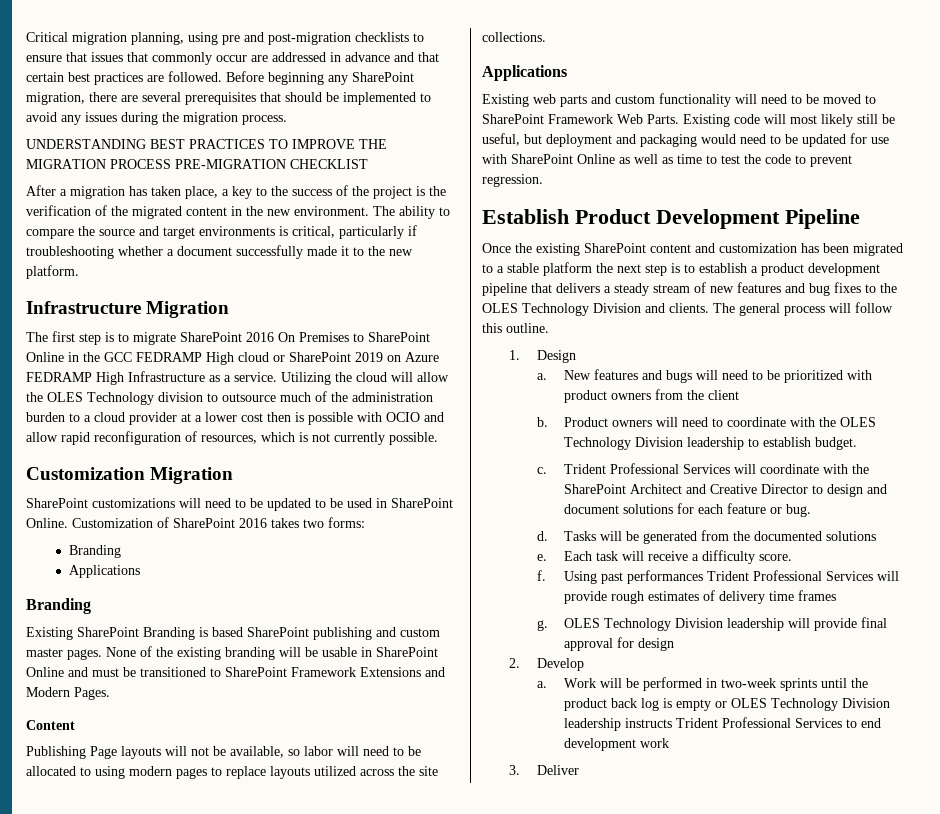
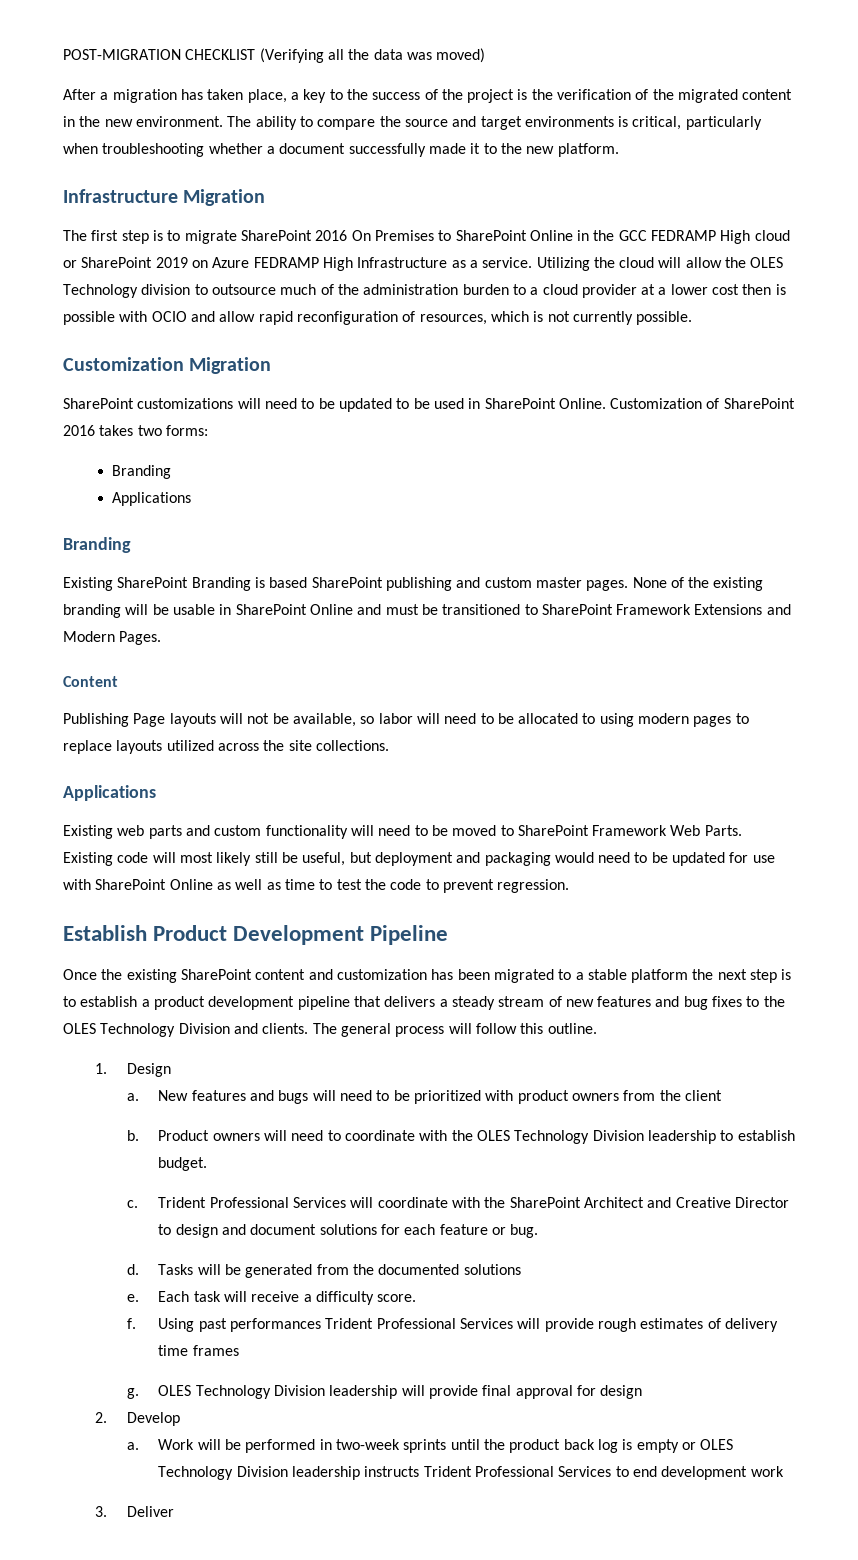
[26,32,424,45] [26,52,439,65] [26,71,414,85] [26,92,431,105] [26,112,287,125] [26,139,387,149] [26,159,368,169] Critical migration planning, using pre and post-migration checklists to ensure that issues that commonly occur are addressed in advance and that certain best practices are followed. Before beginning any SharePoint migration, there are several prerequisites that should be implemented to avoid any issues during the migration process. // UNDERSTANDING BEST PRACTICES TO IMPROVE THE MIGRATION PROCESS PRE-MIGRATION CHECKLIST -> [63,48,486,63] POST-MIGRATION CHECKLIST (Verifying all the data was moved)
[408,225,417,236] if -> [63,143,98,154] when

